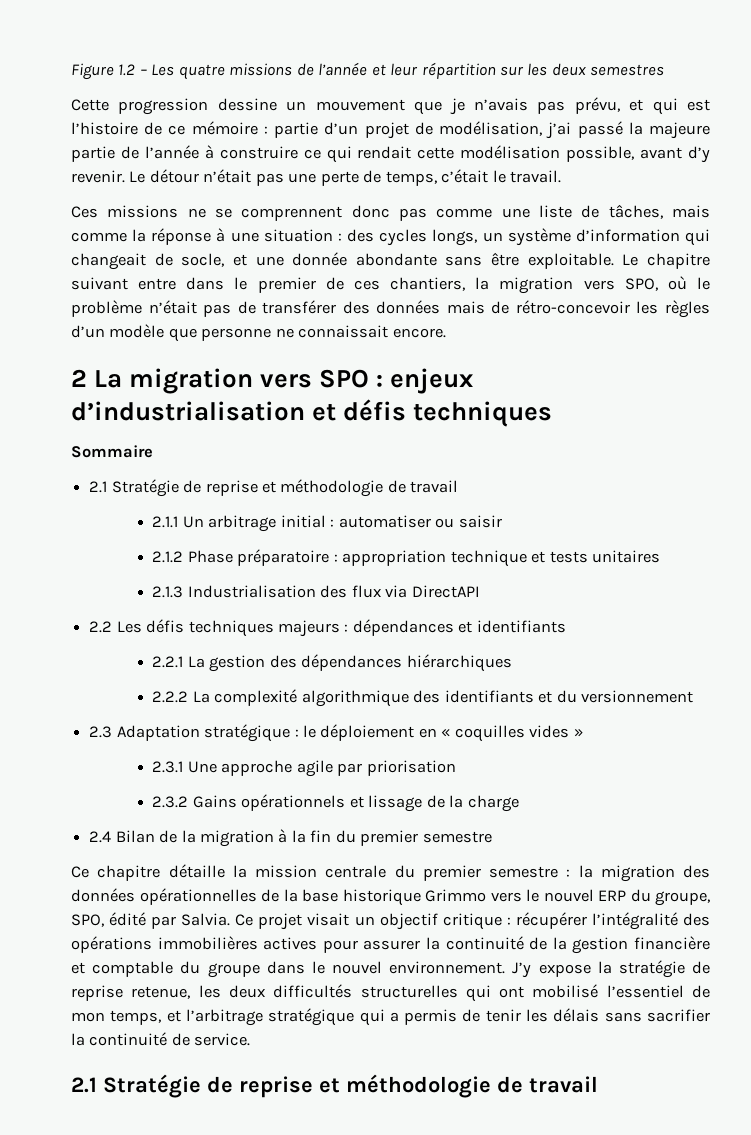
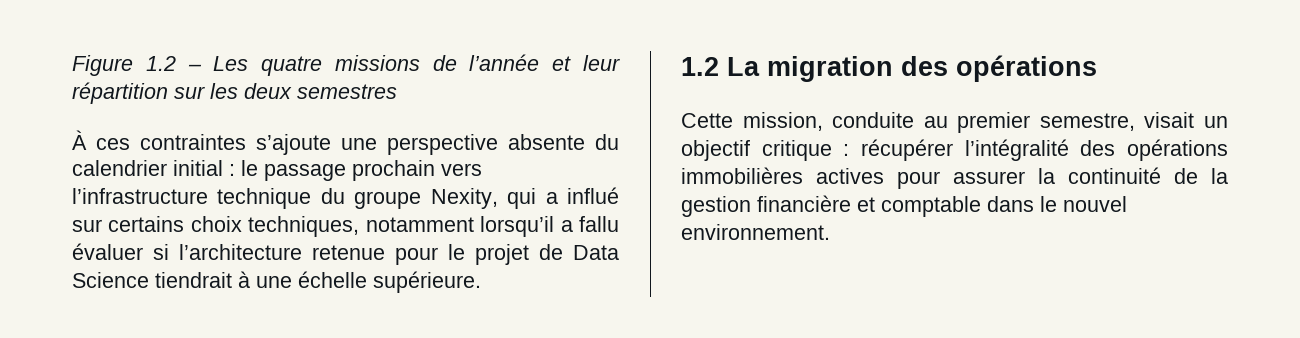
[71,97,710,115] [71,121,710,139] [71,145,710,163] [71,169,562,186] [71,204,710,221] [71,228,710,246] [71,252,710,270] [71,276,711,294] [71,300,710,318] [71,324,446,342] [71,368,474,394] [71,399,553,427] [71,445,153,458] [89,479,459,497] [152,515,502,532] [152,549,661,567] [152,585,480,598] [89,619,566,637] [152,654,512,672] [152,689,694,707] [89,724,583,742] [152,760,456,777] [152,794,519,812] [89,829,492,847] [71,864,710,882] [71,888,710,906] [71,912,303,930] Cette progression dessine un mouvement que je n’avais pas prévu, et qui est l’histoire de ce mémoire : partie d’un projet de modélisation, j’ai passé la majeure partie de l’année à construire ce qui rendait cette modélisation possible, avant d’y revenir. Le détour n’était pas une perte de temps, c’était le travail. // Ces missions ne se comprennent donc pas comme une liste de tâches, mais comme la réponse à une situation : des cycles longs, un système d’information qui changeait de socle, et une donnée abondante sans être exploitable. Le chapitre suivant entre dans le premier de ces chantiers, la migration vers SPO, où le problème n’était pas de transférer des données mais de rétro-concevoir les règles d’un modèle que personne ne connaissait encore. // 2 La migration vers SPO : enjeux d’industrialisation et défis techniques // Sommaire // 2.1 Stratégie de reprise et méthodologie de travail // 2.1.1 Un arbitrage initial : automatiser ou saisir // 2.1.2 Phase préparatoire : appropriation technique et tests unitaires // 2.1.3 Industrialisation des flux via DirectAPI // 2.2 Les défis techniques majeurs : dépendances et identifiants // 2.2.1 La gestion des dépendances hiérarchiques // 2.2.2 La complexité algorithmique des identifiants et du versionnement // 2.3 Adaptation stratégique : le déploiement en « coquilles vides » // 2.3.1 Une approche agile par priorisation // 2.3.2 Gains opérationnels et lissage de la charge // 2.4 Bilan de la migration à la fin du premier semestre // Ce chapitre détaille la mission centrale du premier semestre : la migration des données opérationnelles de la base historique Grimmo vers le nouvel ERP du groupe, SPO, édité par Salvia. Ce projet -> [72,130,619,155] [72,160,482,181] [72,187,619,209] [72,216,619,237] [72,243,619,265] [72,271,481,293] [681,55,1097,82] [681,112,1135,133] À ces contraintes s’ajoute une perspective absente du calendrier initial : le passage prochain vers l’infrastructure technique du groupe Nexity, qui a influé sur certains choix techniques, notamment lorsqu’il a fallu évaluer si l’architecture retenue pour le projet de Data Science tiendrait à une échelle supérieure. // 1.2 La migration des opérations // Cette mission, conduite au premier semestre,
[180,961,260,978] du groupe -> (981, 206) none
[512,960,710,978] [71,984,710,1002] [71,1008,710,1026] [71,1032,251,1046] [71,1074,598,1098] J’y expose la stratégie de reprise retenue, les deux difficultés structurelles qui ont mobilisé l’essentiel de mon temps, et l’arbitrage stratégique qui a permis de tenir les délais sans sacrifier la continuité de service. // 2.1 Stratégie de reprise et méthodologie de travail -> (830, 232) none

